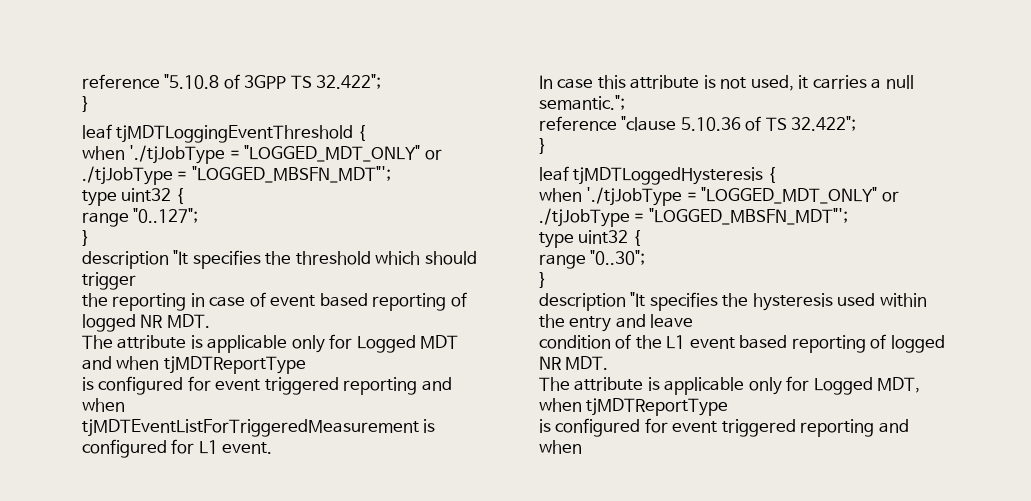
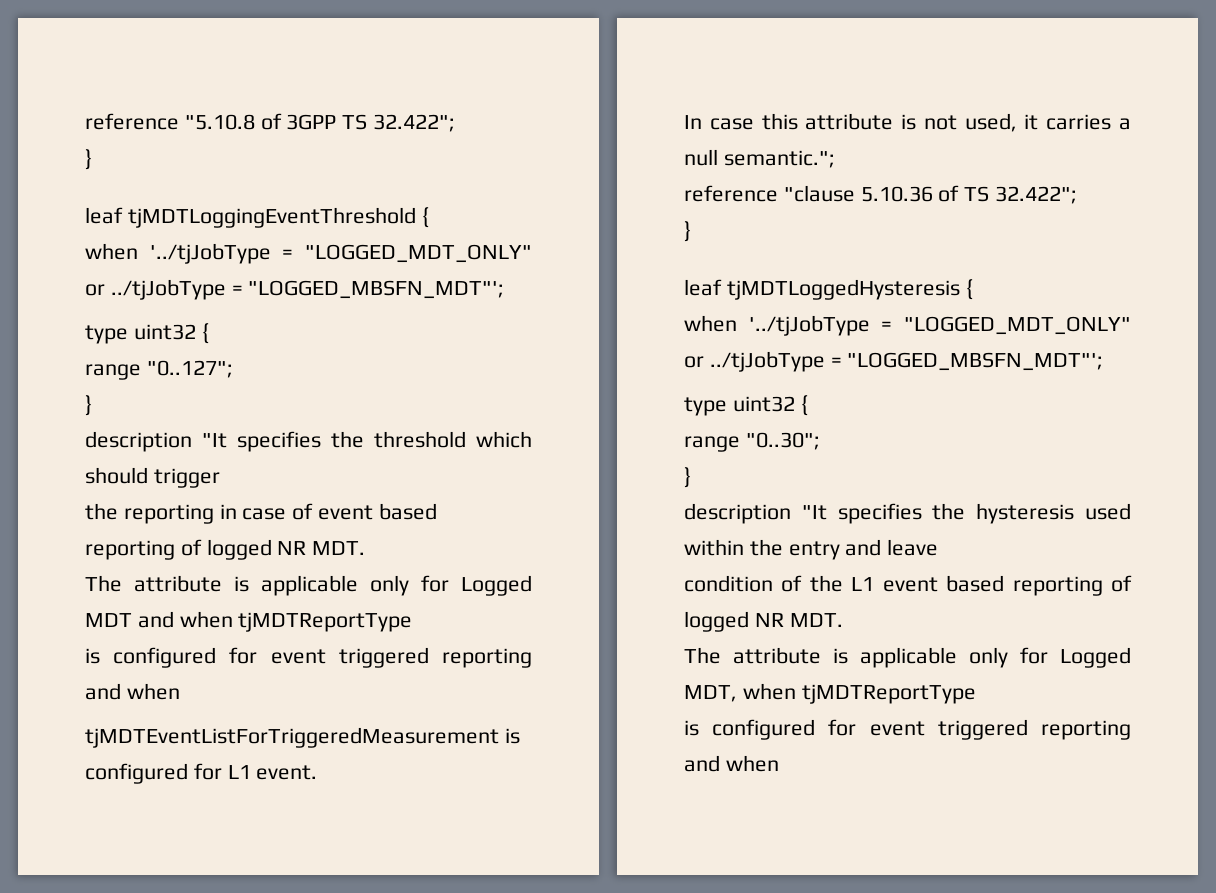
[129,145,442,164] [82,166,173,185] './tjJobType = "LOGGED_MDT_ONLY" or ./tjJobType -> [149,243,532,264] [85,279,226,300] '../tjJobType = "LOGGED_MDT_ONLY" or ../tjJobType
[586,187,899,206] [539,208,630,227] './tjJobType = "LOGGED_MDT_ONLY" or ./tjJobType -> [748,315,1131,336] [684,351,825,372] '../tjJobType = "LOGGED_MDT_ONLY" or ../tjJobType

